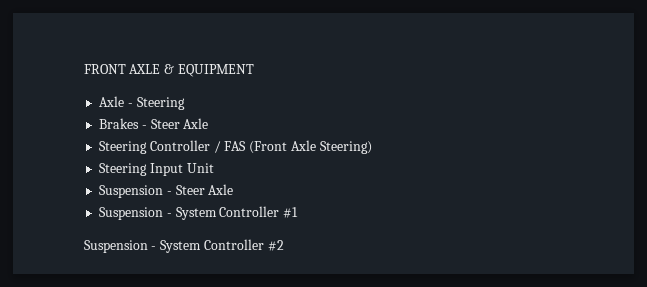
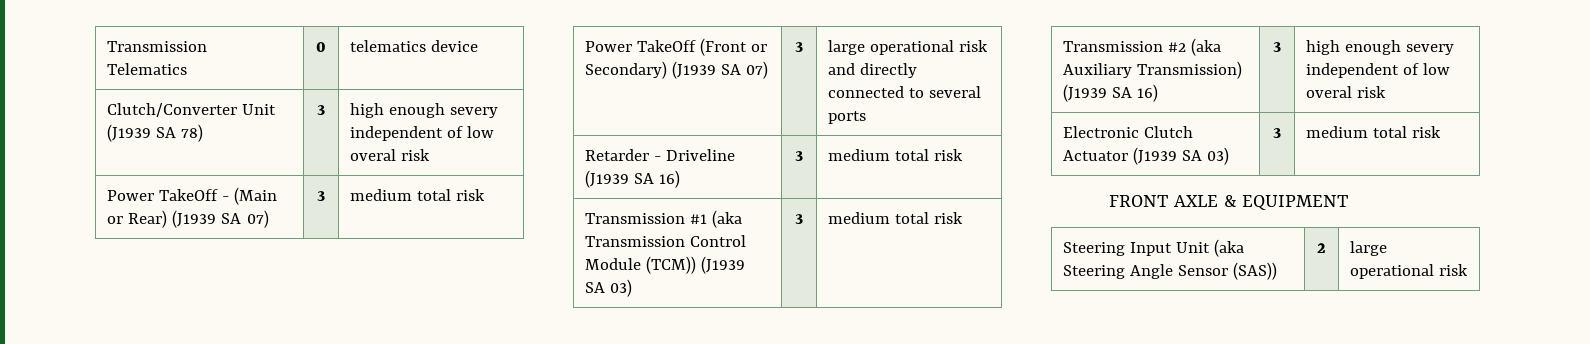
[83,64,254,77] [99,96,185,110] [99,118,209,129] [99,140,372,154] [99,163,214,176] [99,184,234,198] [99,206,299,220] [83,239,284,253] FRONT AXLE & EQUIPMENT // Axle - Steering // Brakes - Steer Axle // Steering Controller / FAS (Front Axle Steering) // Steering Input Unit // Suspension - Steer Axle // Suspension - System Controller #1 // Suspension - System Controller #2 -> [106,41,207,52] [106,63,187,75] [316,42,326,52] [349,40,479,52] [106,103,277,117] [106,124,204,142] [317,105,325,115] [349,103,499,118] [349,126,495,141] [349,149,431,161] [106,187,278,205] [106,210,269,228] [317,191,325,201] [349,189,486,201] [584,38,768,56] [584,61,769,79] [795,42,803,52] [827,40,989,55] [827,63,918,78] [827,86,982,98] [827,111,866,124] [584,149,736,161] [584,170,681,188] [795,151,803,161] [827,149,964,161] [584,210,743,228] [584,235,747,247] [584,256,746,274] [584,279,633,297] [795,214,803,224] [827,212,964,224] [1062,38,1222,56] [1062,61,1243,79] [1062,84,1159,102] [1273,42,1281,52] [1305,40,1455,55] [1305,63,1451,78] [1305,86,1387,98] [1062,126,1194,138] [1062,147,1230,165] [1273,128,1281,138] [1305,126,1442,138] [1109,195,1349,210] [1062,239,1245,257] [1062,262,1278,280] [1317,243,1326,253] [1349,241,1387,256] [1349,264,1469,279] Transmission Telematics | 0 | telematics device // Clutch/Converter Unit (J1939 SA 78) | 3 | high enough severy independent of low overal risk // Power TakeOff - (Main or Rear) (J1939 SA 07) | 3 | medium total risk // Power TakeOff (Front or Secondary) (J1939 SA 07) | 3 | large operational risk and directly connected to several ports // Retarder - Driveline (J1939 SA 16) | 3 | medium total risk // Transmission #1 (aka Transmission Control Module (TCM)) (J1939 SA 03) | 3 | medium total risk // Transmission #2 (aka Auxiliary Transmission) (J1939 SA 16) | 3 | high enough severy independent of low overal risk // Electronic Clutch Actuator (J1939 SA 03) | 3 | medium total risk // FRONT AXLE & EQUIPMENT // Steering Input Unit (aka Steering Angle Sensor (SAS)) | 2 | large operational risk

